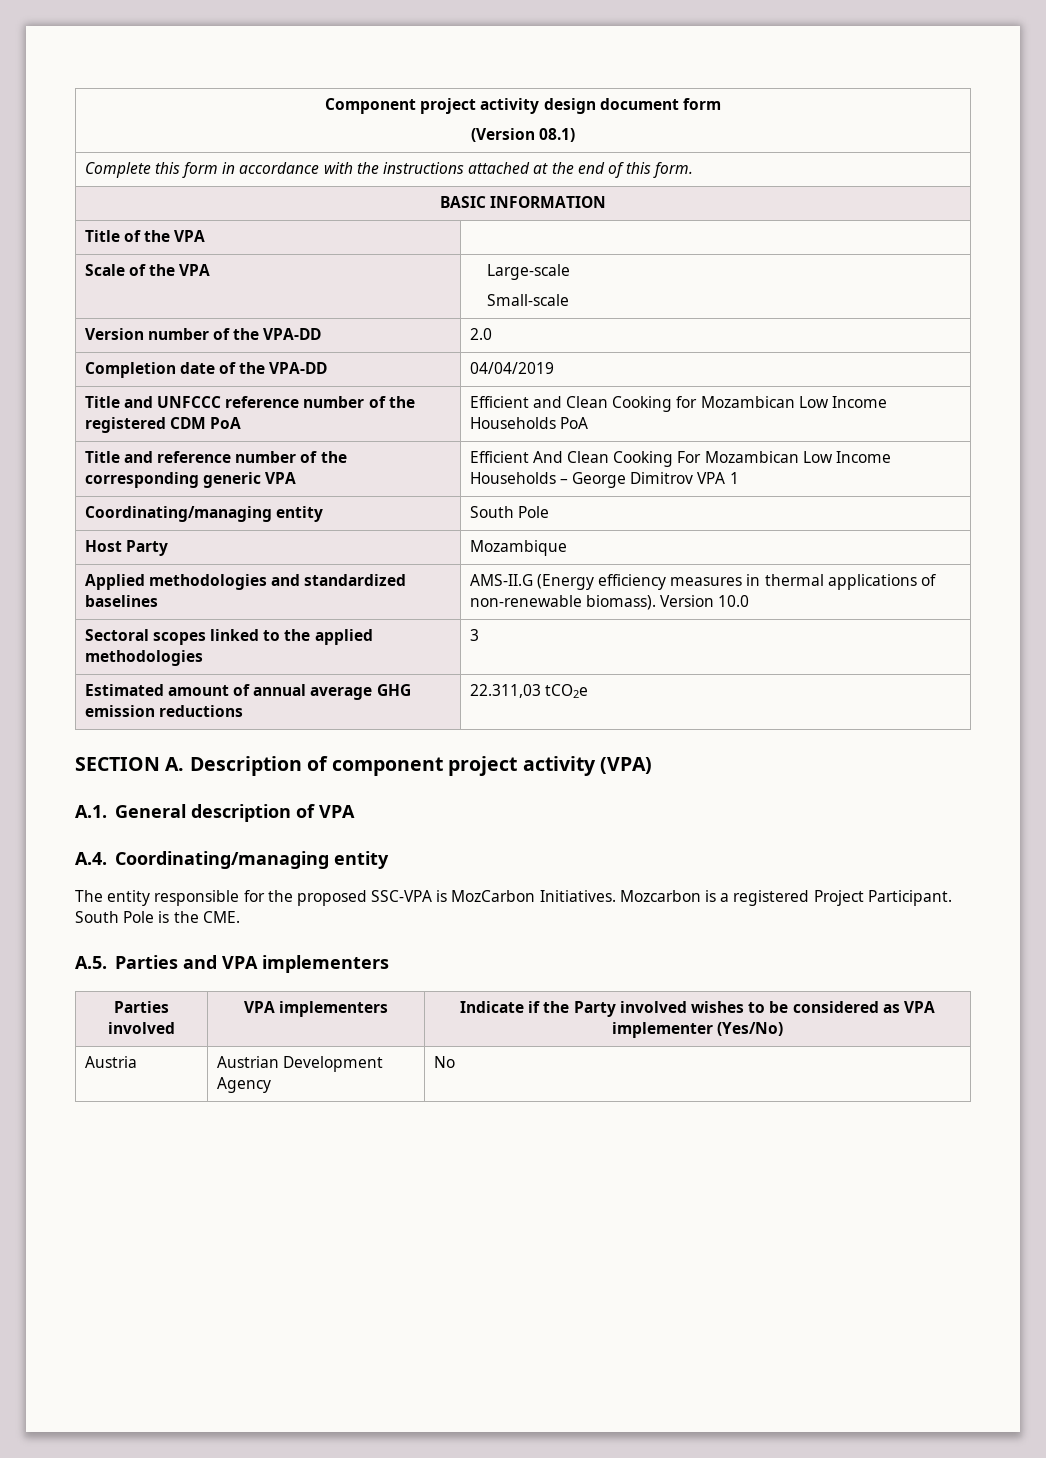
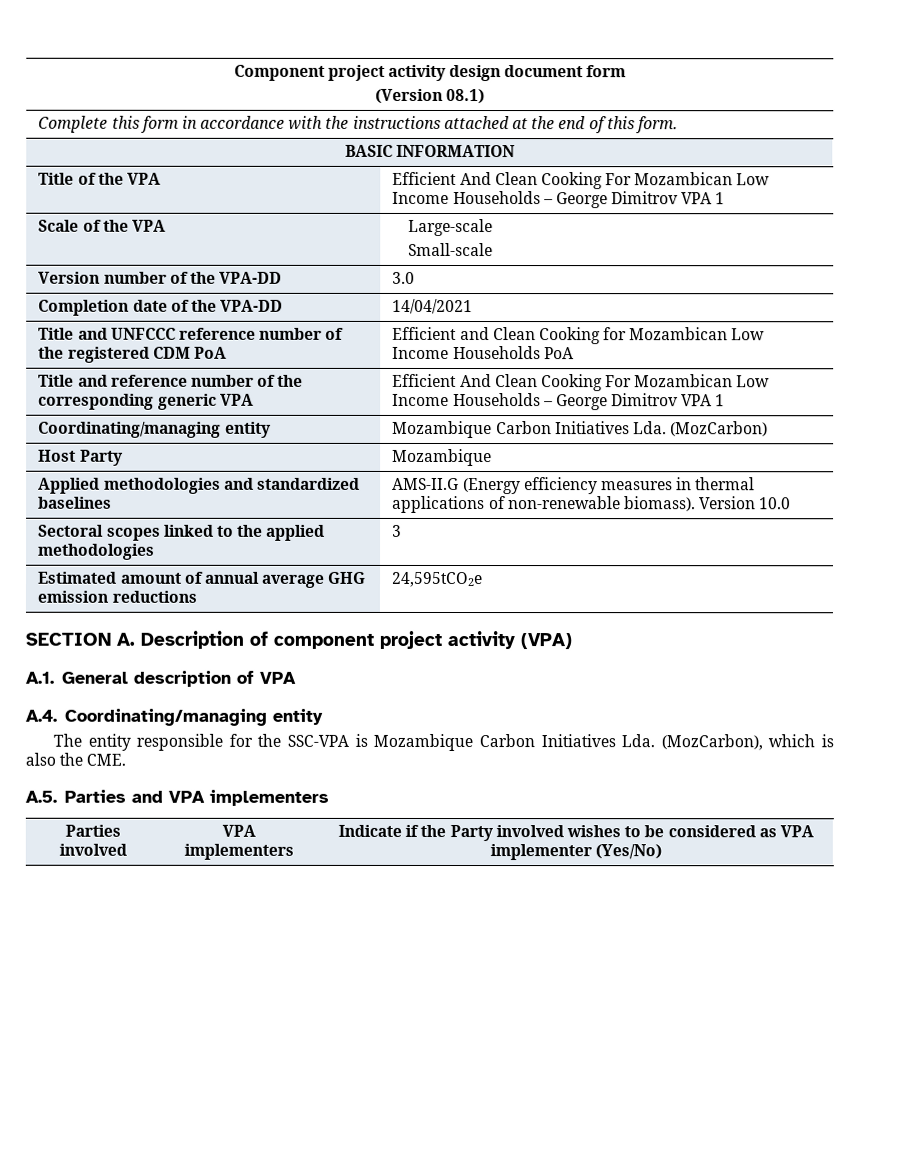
(206, 236) none -> [392,171,771,190] [392,191,726,209] Efficient And Clean Cooking For Mozambican Low Income Households – George Dimitrov VPA 1
[469,328,492,340] 2.0 -> [392,271,416,284] 3.0
[469,362,554,374] 04/04/2019 -> [392,298,474,315] 14/04/2021
[469,506,549,518] South Pole -> [392,420,769,439] Mozambique Carbon Initiatives Lda. (MozCarbon)
[469,684,588,698] 22.311,03 tCO2e -> [391,571,484,588] 24,595tCO2e
[296,890,367,906] proposed -> (282, 740) none
[451,890,952,906] [75,911,170,923] MozCarbon Initiatives. Mozcarbon is a registered Project Participant. South Pole is -> [373,733,835,752] [25,752,56,766] Mozambique Carbon Initiatives Lda. (MozCarbon), which is also
[84,1056,137,1068] [216,1056,383,1072] [216,1077,271,1093] [433,1056,455,1068] // Austria | Austrian Development Agency | No -> (663, 852) none

